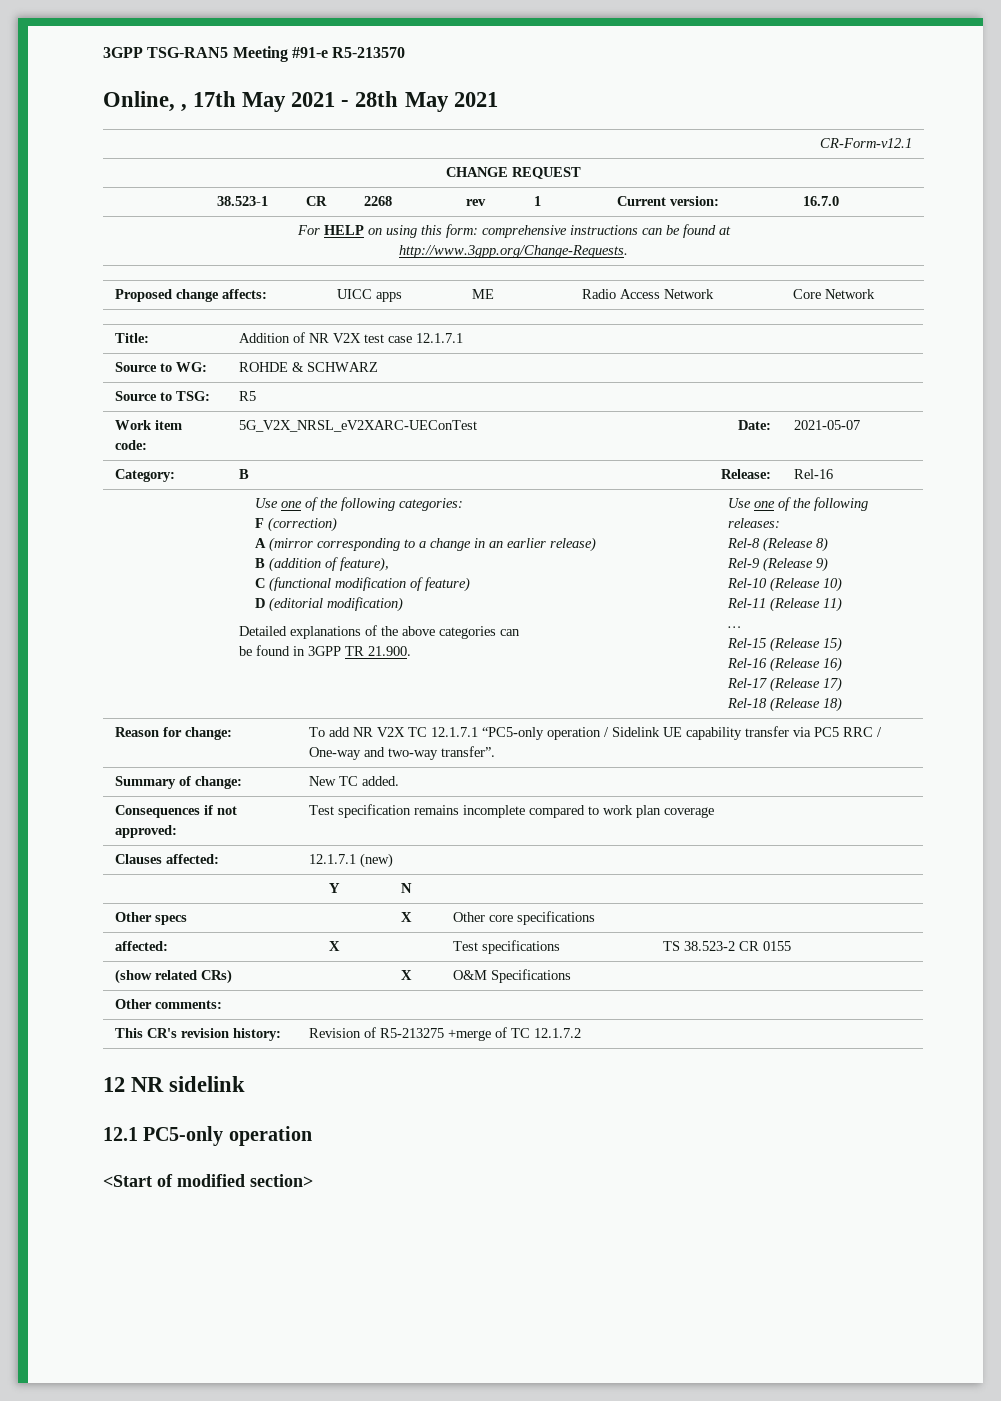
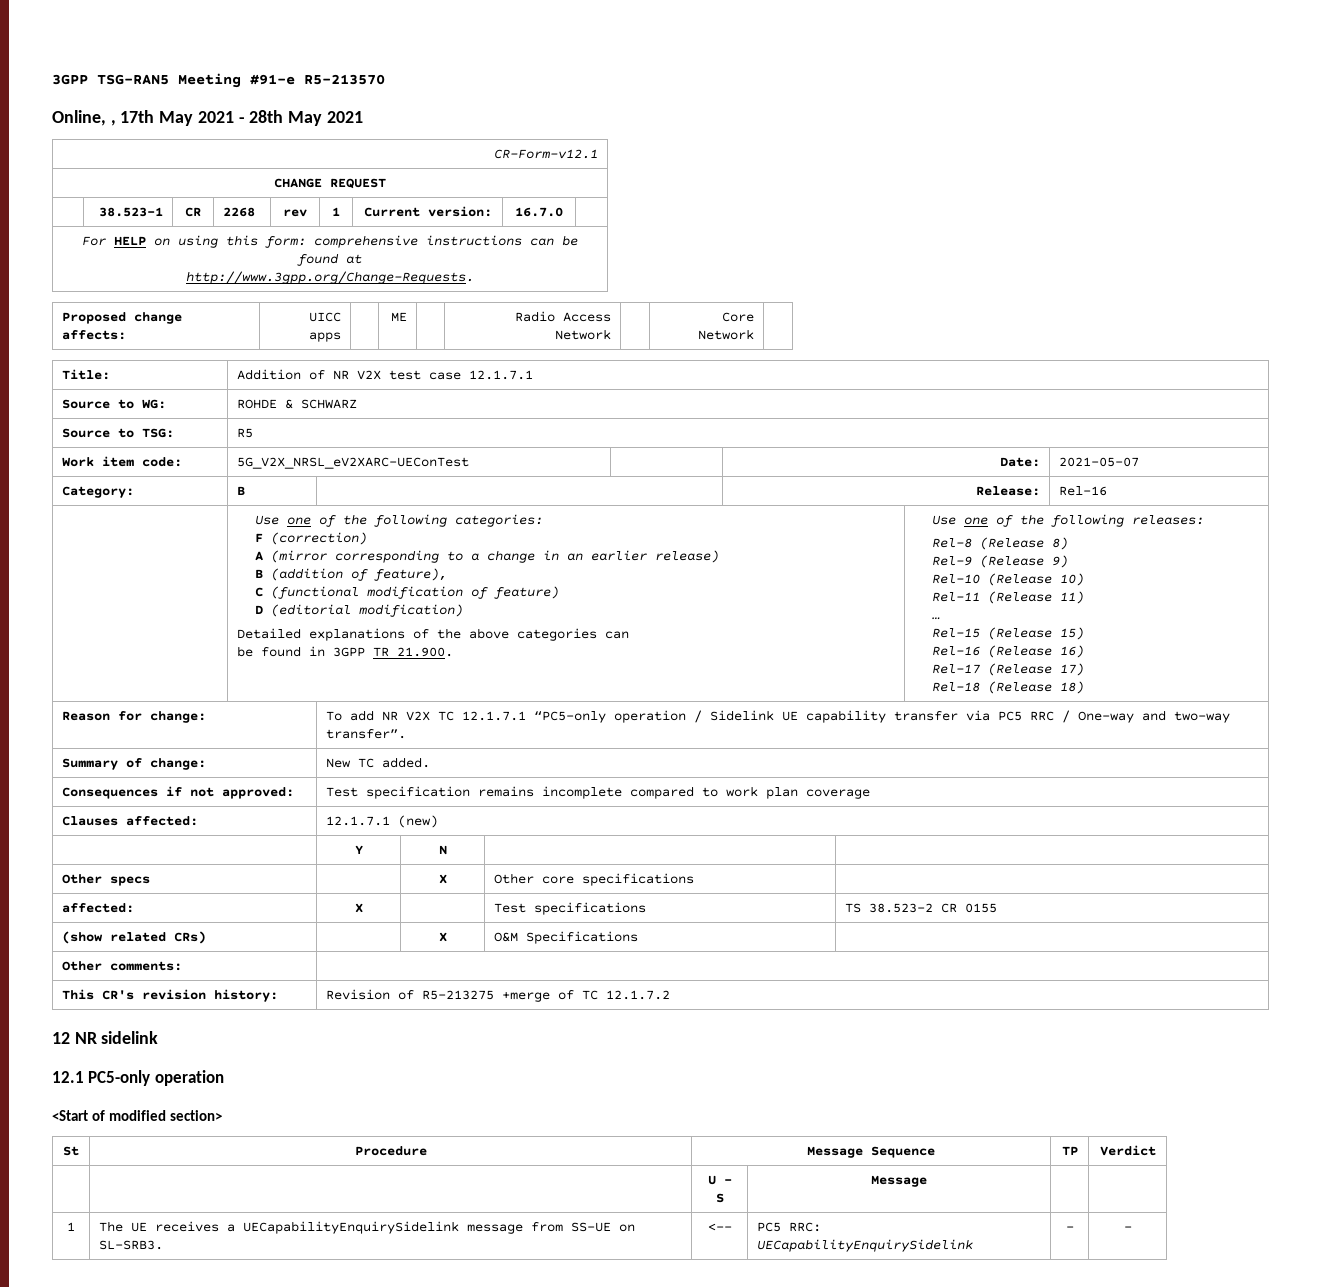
(313, 1180) none -> [63,1146,79,1156] [354,1146,427,1156] [807,1146,935,1158] [1061,1146,1078,1155] [1099,1145,1156,1156] [707,1175,732,1185] [715,1193,724,1203] [871,1175,927,1187] [67,1222,75,1231] [99,1221,636,1234] [99,1240,164,1250] [707,1223,732,1231] [757,1222,822,1232] [757,1239,974,1252] [1065,1226,1074,1231] [1123,1226,1132,1231] // St | Procedure | Message Sequence | TP | Verdict // | | U - S | Message | | // 1 | The UE receives a UECapabilityEnquirySidelink message from SS-UE on SL-SRB3. | <-- | PC5 RRC: UECapabilityEnquirySidelink | - | -

